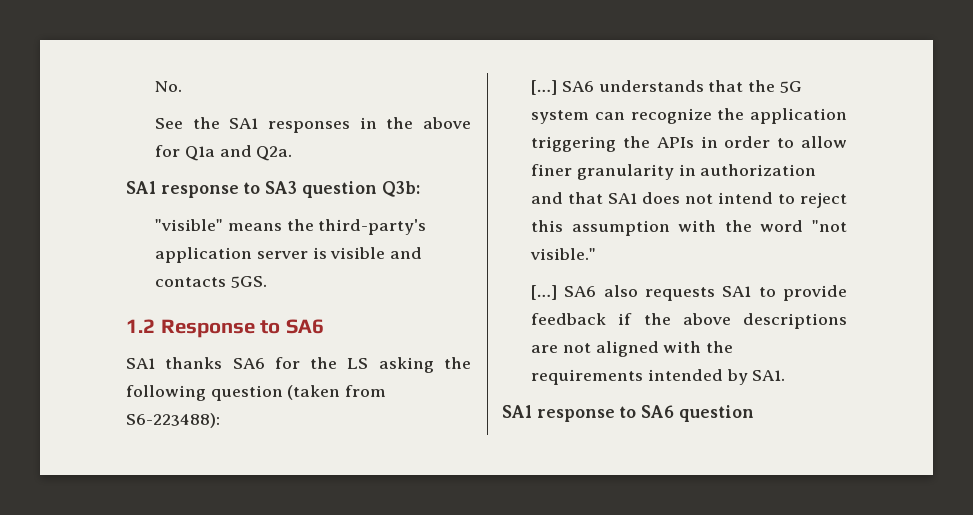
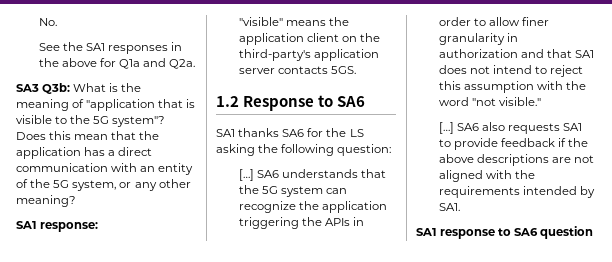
[126,181,420,198] [155,219,427,235] [155,247,422,263] SA1 response to SA3 question Q3b: // "visible" means the third-party's application server is visible and -> [16,83,142,94] [16,99,196,111] [16,115,166,127] [16,131,160,140] [16,147,153,159] [16,163,194,175] [16,179,191,191] [16,195,76,207] [16,221,99,232] [238,17,349,26] [238,33,381,45] [238,49,379,61] [238,68,275,74] SA3 Q3b: What is the meaning of "application that is visible to the 5G system"? Does this mean that the application has a direct communication with an entity of the 5G system, or any other meaning? // SA1 response: // "visible" means the application client on the third-party's application server
[210,385,387,401] [126,413,220,428] question (taken from S6-223488): -> [337,144,392,156] question:

